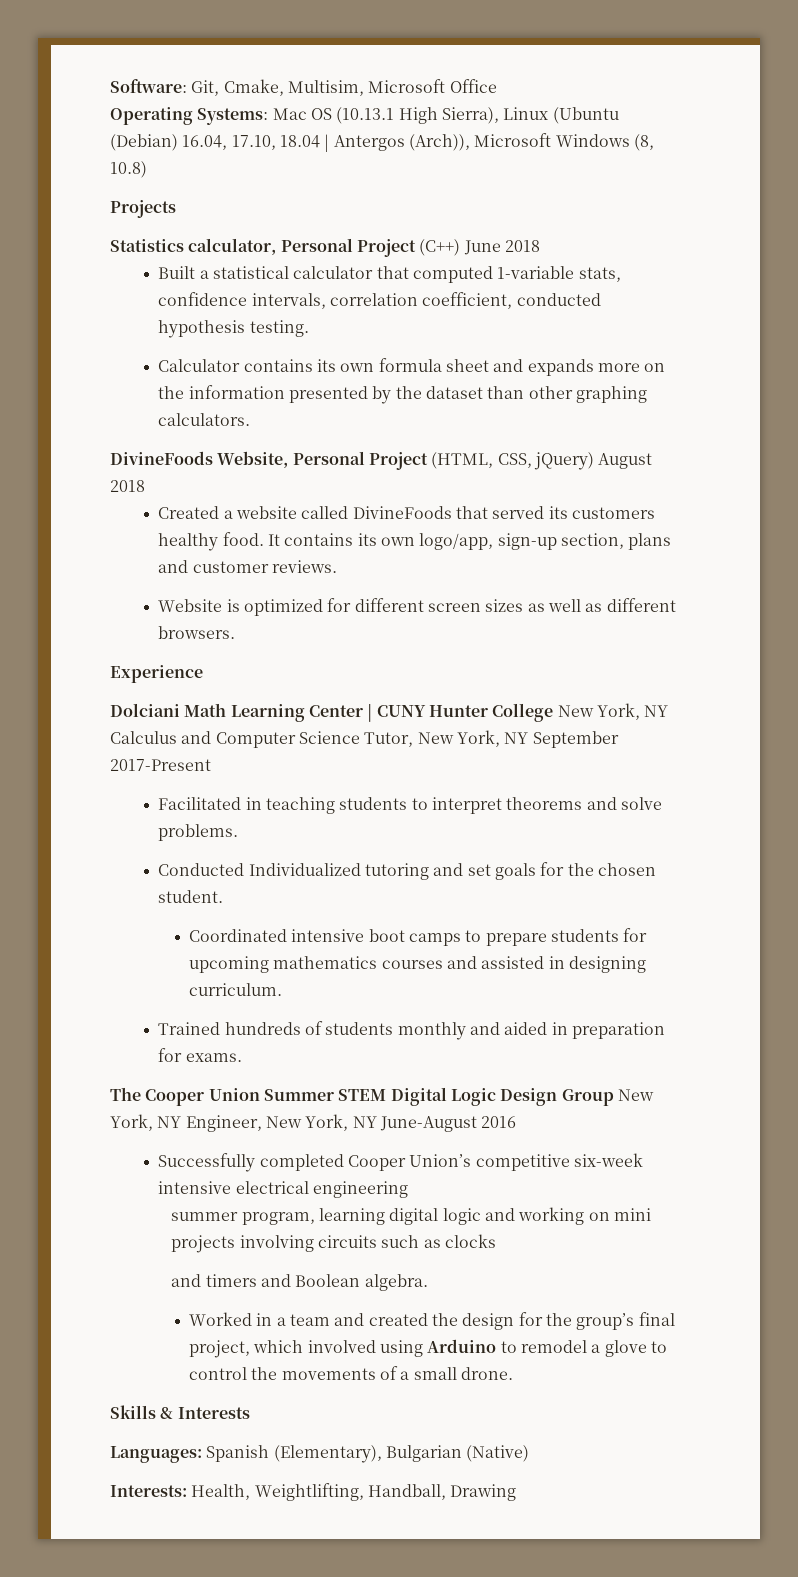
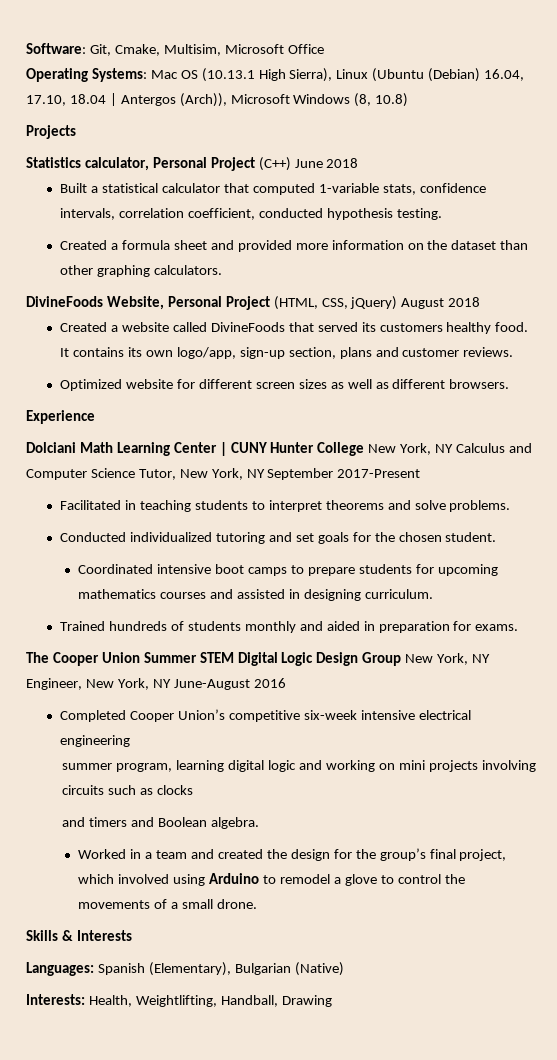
[158,358,666,376] [158,385,392,404] Calculator contains its own formula sheet and expands more on the information presented by -> [60,240,424,252] Created a formula sheet and provided more information on
[158,599,323,616] Website is optimized -> [60,379,174,391] Optimized website
[248,863,361,876] Individualized -> [130,532,213,542] individualized
[158,1153,344,1172] Successfully completed -> [60,710,127,722] Completed

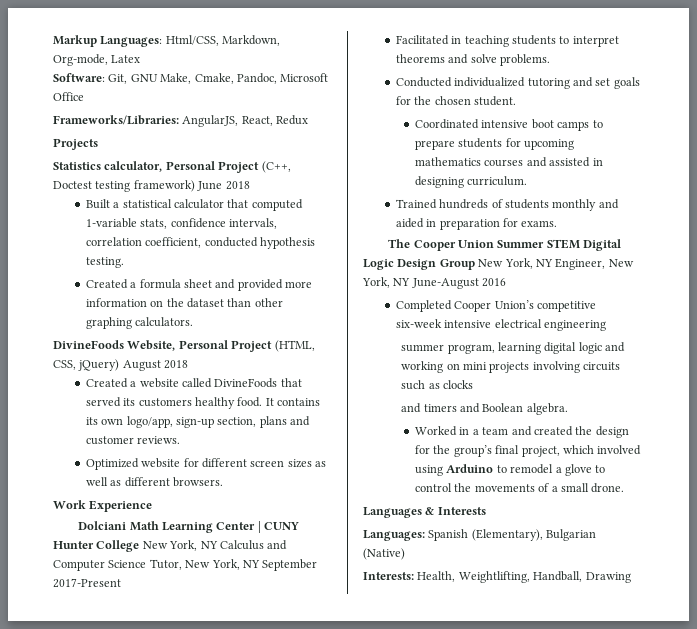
[26,43,324,56] [26,68,525,82] [26,93,409,107] Software: Git, Cmake, Multisim, Microsoft Office // Operating Systems: Mac OS (10.13.1 High Sierra), Linux (Ubuntu (Debian) 16.04, 17.10, 18.04 | Antergos (Arch)), Microsoft Windows (8, 10.8) -> [53,35,281,47] [53,54,141,66] [53,73,329,84] [53,92,84,101] [53,115,309,127] Markup Languages: Html/CSS, Markdown, Org-mode, Latex // Software: Git, GNU Make, Cmake, Pandoc, Microsoft Office // Frameworks/Libraries: AngularJS, React, Redux
[258,157,291,171] (C++) -> [261,161,291,173] [53,180,195,192] (C++, Doctest testing framework)
(510, 384) none -> [53,500,86,509] Work
[26,930,58,941] Skills -> [363,507,422,518] Languages

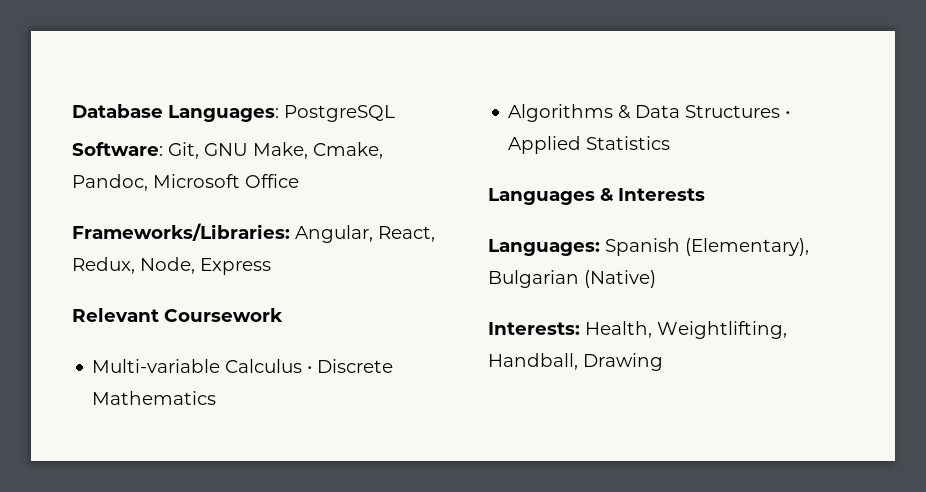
[53,35,281,47] [53,54,141,66] Markup Languages: Html/CSS, Markdown, Org-mode, Latex -> [72,104,395,122] Database Languages: PostgreSQL
[182,115,309,127] [53,138,98,150] [53,161,291,173] [53,180,250,192] [85,199,303,211] [85,218,278,229] [85,237,316,249] [85,257,124,268] [85,279,313,291] [85,298,283,308] [85,317,194,329] [53,340,315,352] [53,359,189,371] [85,378,302,388] [85,397,321,409] [85,416,311,428] [85,436,181,445] [85,458,327,470] [85,477,224,487] [53,500,153,512] [78,521,300,533] [53,540,288,552] [53,559,318,571] [53,578,121,588] [395,35,619,47] [395,54,551,66] [395,77,640,89] [395,96,517,106] [415,119,603,131] [415,138,575,150] [415,157,603,167] [415,176,528,188] [395,199,619,211] [395,218,558,230] [388,239,622,251] [363,258,634,270] [362,277,507,289] [395,300,597,312] [395,319,607,331] [401,342,626,354] [401,361,621,373] [401,380,474,390] [401,403,568,415] [415,426,629,438] [415,445,642,457] [415,464,606,476] [415,483,625,493] AngularJS, React, Redux // Projects // Statistics calculator, Personal Project (C++, Doctest testing framework) June 2018 // Built a statistical calculator that computed 1-variable stats, confidence intervals, correlation coefficient, conducted hypothesis testing. // Created a formula sheet and provided more information on the dataset than other graphing calculators. // DivineFoods Website, Personal Project (HTML, CSS, jQuery) August 2018 // Created a website called DivineFoods that served its customers healthy food. It contains its own logo/app, sign-up section, plans and customer reviews. // Optimized website for different screen sizes as well as different browsers. // Work Experience // Dolciani Math Learning Center | CUNY Hunter College New York, NY Calculus and Computer Science Tutor, New York, NY September 2017-Present // Facilitated in teaching students to interpret theorems and solve problems. // Conducted individualized tutoring and set goals for the chosen student. // Coordinated intensive boot camps to prepare students for upcoming mathematics courses and assisted in designing curriculum. // Trained hundreds of students monthly and aided in preparation for exams. // The Cooper Union Summer STEM Digital Logic Design Group New York, NY Engineer, New York, NY June-August 2016 // Completed Cooper Union’s competitive six-week intensive electrical engineering // summer program, learning digital logic and working on mini projects involving circuits such as clocks // and timers and Boolean algebra. // Worked in a team and created the design for the group’s final project, which involved using Arduino to remodel a glove to control the movements of a small drone. -> [295,225,435,243] [72,257,271,275] [72,308,283,322] [92,359,394,373] [92,391,217,405] [508,104,791,122] [508,136,671,154] Angular, React, Redux, Node, Express // Relevant Coursework // Multi-variable Calculus • Discrete Mathematics // Algorithms & Data Structures • Applied Statistics

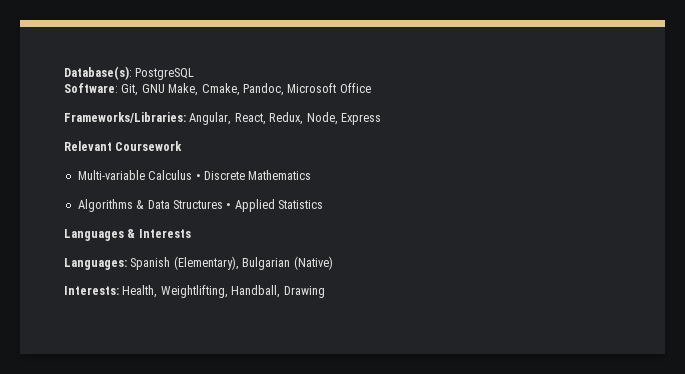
[72,104,279,122] Database Languages: -> [64,66,132,80] Database(s):

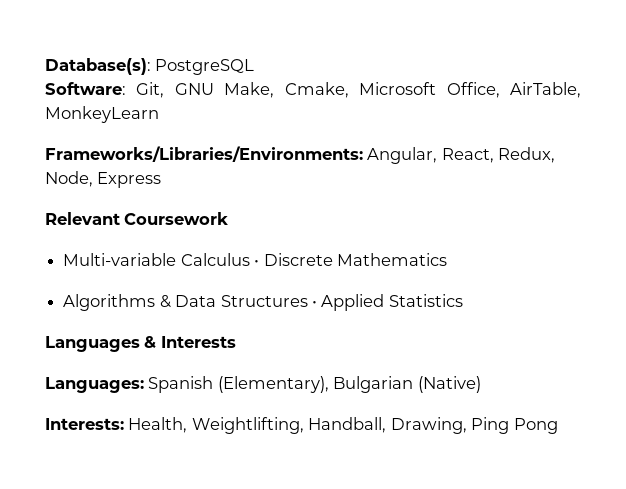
[242,83,371,96] [64,112,186,123] Pandoc, Microsoft Office // Frameworks/Libraries: -> [359,82,581,98] [45,106,159,123] [45,146,363,162] Microsoft Office, AirTable, MonkeyLearn // Frameworks/Libraries/Environments:
[283,286,325,298] Drawing -> [390,417,558,434] Drawing, Ping Pong

